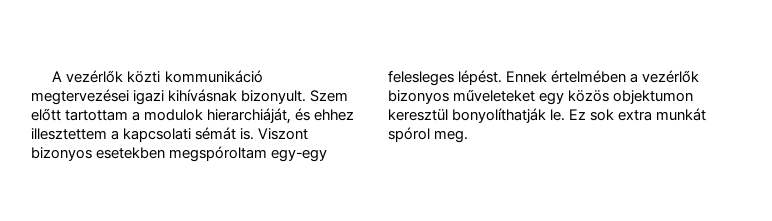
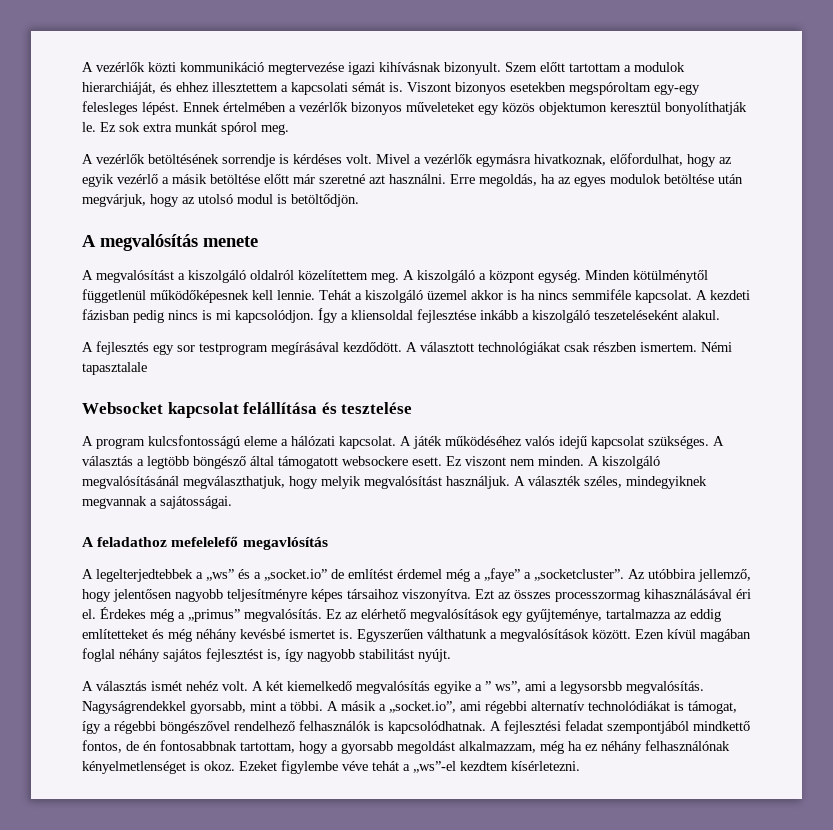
[31,89,129,105] megtervezései -> [268,62,344,75] megtervezése
(469, 136) none -> [82,153,732,167] [82,174,743,187] [82,194,359,207] [82,234,258,251] [82,270,708,283] [82,289,750,303] [82,308,720,323] [82,341,732,355] [82,362,147,375] [82,402,413,418] [82,435,724,449] [82,456,660,469] [82,476,707,489] [82,496,232,509] [82,536,328,550] [82,568,751,582] [82,589,751,602] [82,607,721,622] [82,629,751,642] [82,648,451,662] [82,681,704,694] [82,701,737,714] [82,720,750,734] [82,740,730,754] [82,760,580,774] // A vezérlők betöltésének sorrendje is kérdéses volt. Mivel a vezérlők egymásra hivatkoznak, előfordulhat, hogy az egyik vezérlő a másik betöltése előtt már szeretné azt használni. Erre megoldás, ha az egyes modulok betöltése után megvárjuk, hogy az utolsó modul is betöltődjön. // A megvalósítás menete // A megvalósítást a kiszolgáló oldalról közelítettem meg. A kiszolgáló a központ egység. Minden kötülménytől függetlenül működőképesnek kell lennie. Tehát a kiszolgáló üzemel akkor is ha nincs semmiféle kapcsolat. A kezdeti fázisban pedig nincs is mi kapcsolódjon. Így a kliensoldal fejlesztése inkább a kiszolgáló teszeteléseként alakul. // A fejlesztés egy sor testprogram megírásával kezdődött. A választott technológiákat csak részben ismertem. Némi tapasztalale // Websocket kapcsolat felállítása és tesztelése // A program kulcsfontosságú eleme a hálózati kapcsolat. A játék működéséhez valós idejű kapcsolat szükséges. A választás a legtöbb böngésző által támogatott websockere esett. Ez viszont nem minden. A kiszolgáló megvalósításánál megválaszthatjuk, hogy melyik megvalósítást használjuk. A választék széles, mindegyiknek megvannak a sajátosságai. // A feladathoz mefelelefő megavlósítás // A legelterjedtebbek a „ws” és a „socket.io” de említést érdemel még a „faye” a „socketcluster”. Az utóbbira jellemző, hogy jelentősen nagyobb teljesítményre képes társaihoz viszonyítva. Ezt az összes processzormag kihasználásával éri el. Érdekes még a „primus” megvalósítás. Ez az elérhető megvalósítások egy gyűjteménye, tartalmazza az eddig említetteket és még néhány kevésbé ismertet is. Egyszerűen válthatunk a megvalósítások között. Ezen kívül magában foglal néhány sajátos fejlesztést is, így nagyobb stabilitást nyújt. // A választás ismét nehéz volt. A két kiemelkedő megvalósítás egyike a ” ws”, ami a legysorsbb megvalósítás. Nagyságrendekkel gyorsabb, mint a többi. A másik a „socket.io”, ami régebbi alternatív technolódiákat is támogat, így a régebbi böngészővel rendelhező felhasználók is kapcsolódhatnak. A fejlesztési feladat szempontjából mindkettő fontos, de én fontosabbnak tartottam, hogy a gyorsabb megoldást alkalmazzam, még ha ez néhány felhasználónak kényelmetlenséget is okoz. Ezeket figylembe véve tehát a „ws”-el kezdtem kísérletezni.

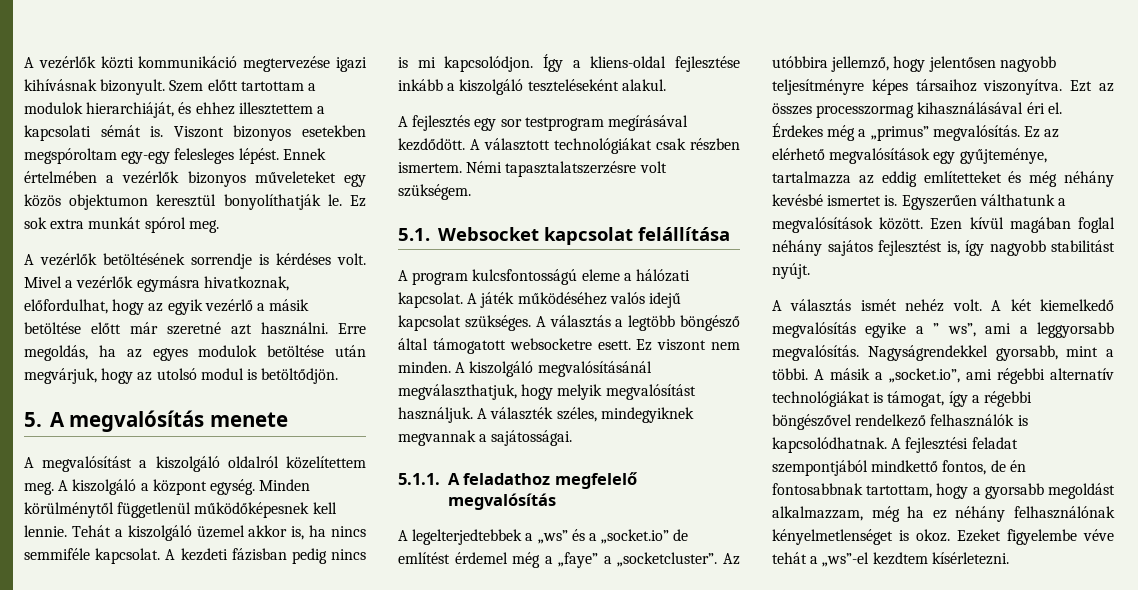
(359, 200) none -> [24,412,42,427] 5.
[633,270,708,283] kötülménytől -> [24,502,114,518] körülménytől
[507,290,517,300] is -> [291,526,305,540] is,
[351,310,413,320] kliensoldal -> [590,56,667,68] kliens-oldal
[594,310,678,320] teszeteléseként -> [527,79,619,92] teszteléseként
[82,362,147,375] tapasztalale // -> [505,161,667,177] [398,184,471,200] [398,228,430,241] tapasztalatszerzésre volt szükségem. // 5.1.
[321,402,413,414] és tesztelése -> (730, 234) none
[342,456,408,466] websockere -> [509,338,592,350] websocketre
(232, 502) none -> [398,473,440,485] 5.1.1.
[171,536,328,550] mefelelefő megavlósítás -> [554,472,637,489] [447,493,556,510] megfelelő megvalósítás
[560,681,622,694] legysorsbb -> [1037,322,1114,338] leggyorsabb
[588,701,670,711] technolódiákat -> [772,391,870,407] technológiákat
[234,721,295,731] rendelhező -> [855,414,927,427] rendelkező
[281,760,338,774] figylembe -> [1007,529,1077,545] figyelembe

